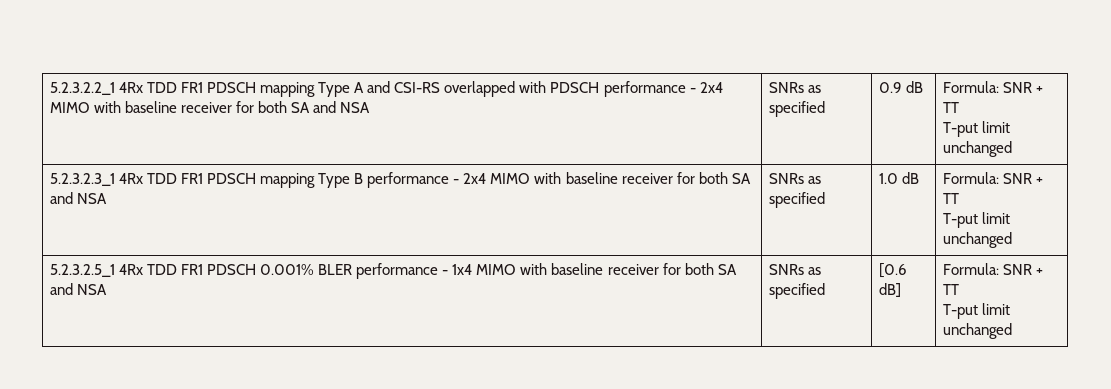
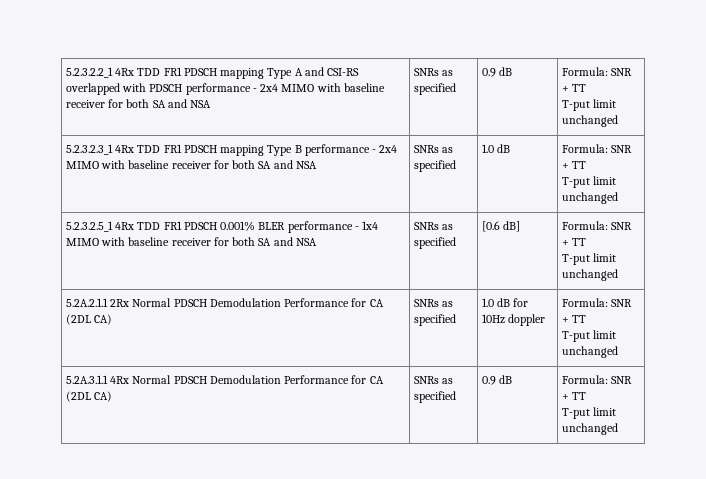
(1012, 331) none -> [65,298,384,307] [65,314,113,325] [413,299,454,307] [413,314,456,326] [481,298,529,307] [481,314,546,326] [561,298,633,307] [561,315,587,323] [561,330,617,342] [561,346,618,358] [65,375,384,384] [65,391,113,402] [413,376,454,384] [413,391,456,403] [481,375,513,385] [561,375,633,384] [561,392,587,400] [561,407,617,419] [561,423,618,435] // 5.2A.2.1.1 2Rx Normal PDSCH Demodulation Performance for CA (2DL CA) | SNRs as specified | 1.0 dB for 10Hz doppler | Formula: SNR + TT // T-put limit unchanged // 5.2A.3.1.1 4Rx Normal PDSCH Demodulation Performance for CA (2DL CA) | SNRs as specified | 0.9 dB | Formula: SNR + TT // T-put limit unchanged

